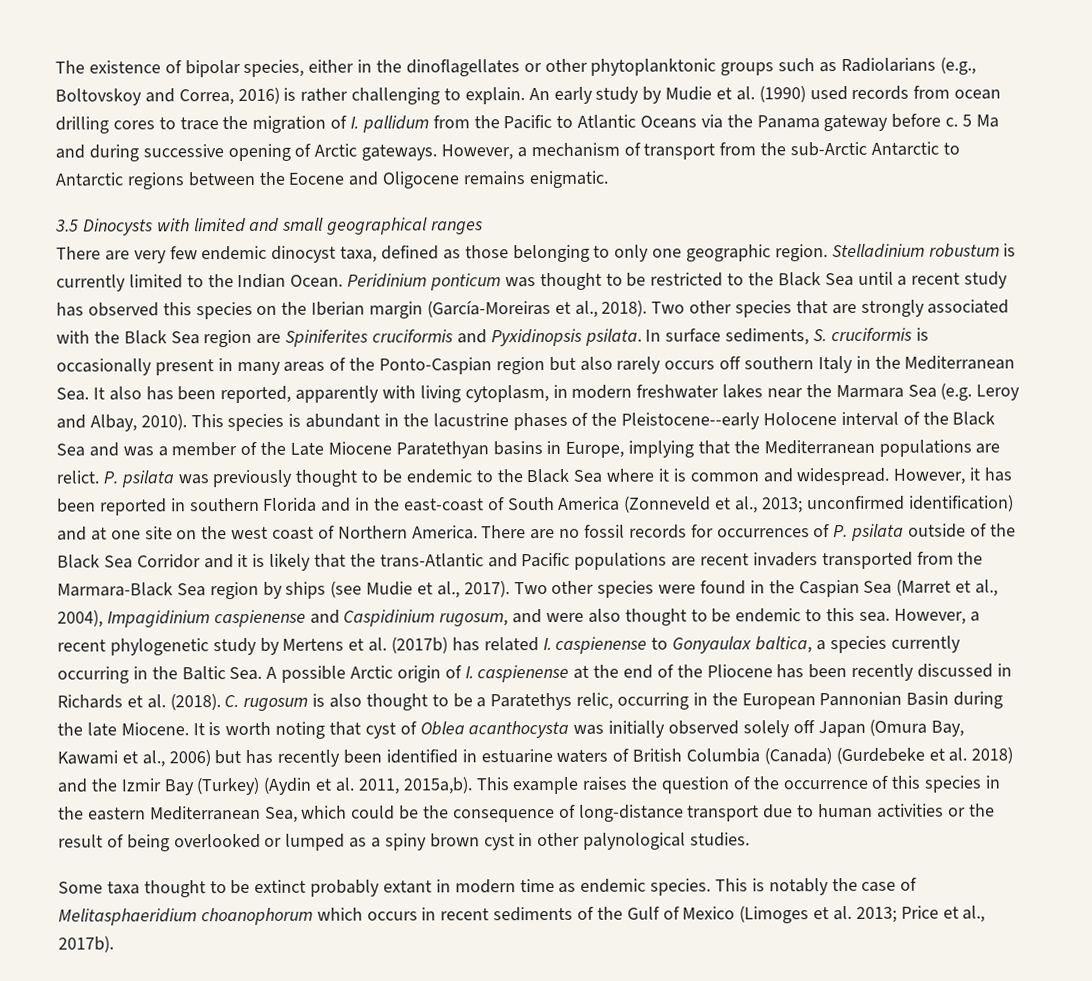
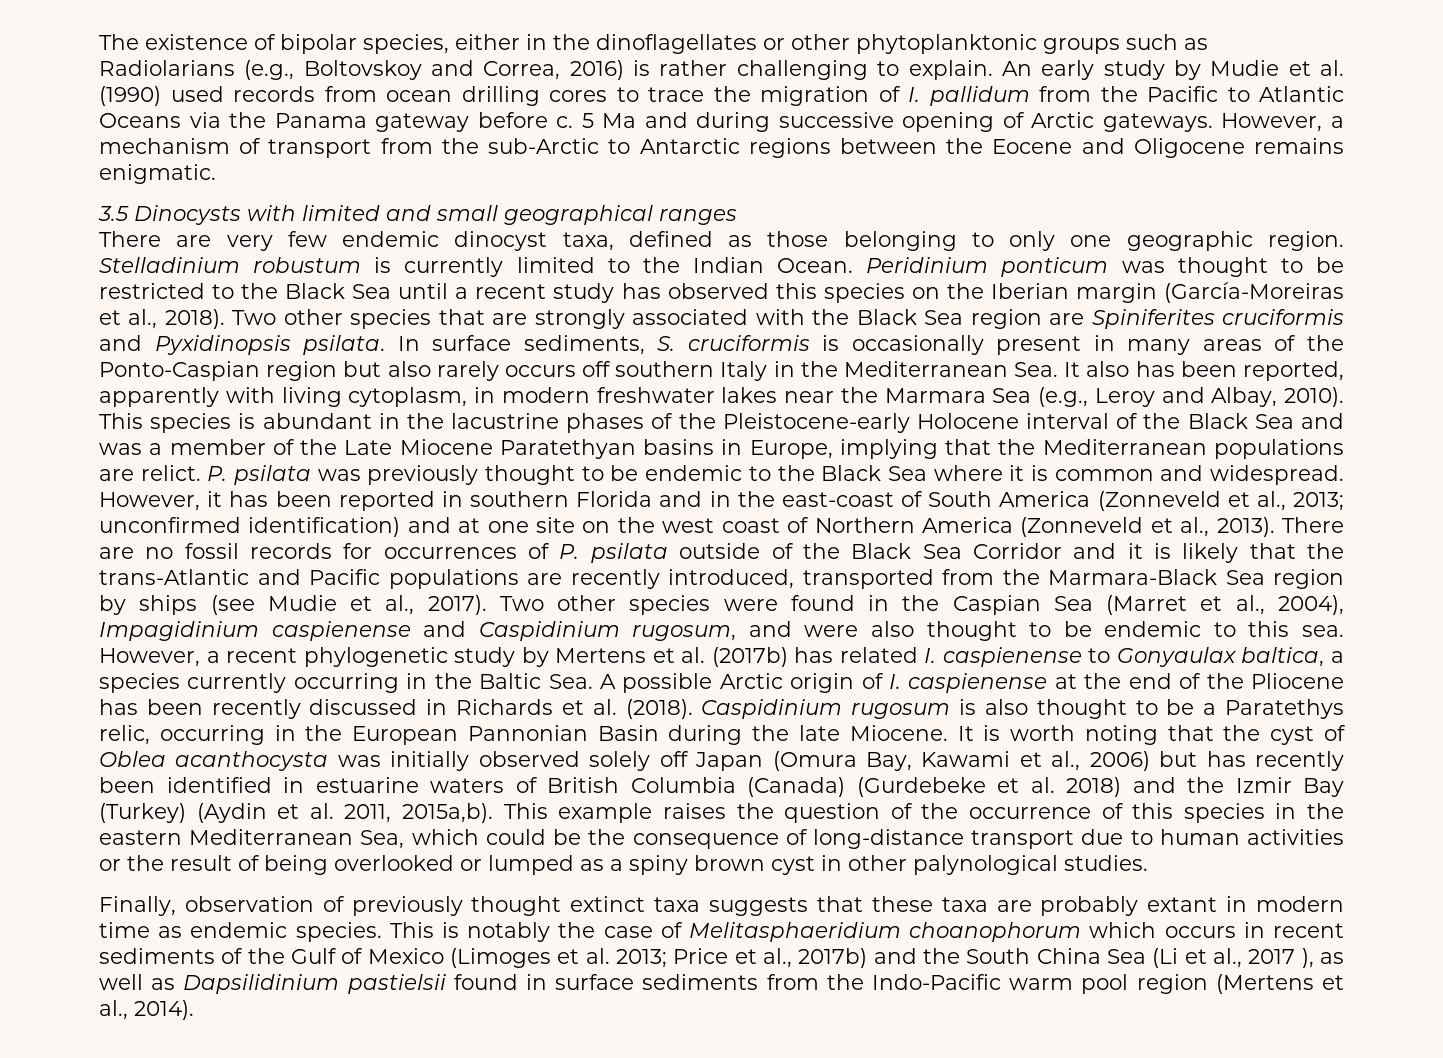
[870,141,939,156] Antarctic -> (600, 146) none
[940,382,973,401] (e.g. -> [1038,387,1088,407] (e.g.,
[621,412,761,430] Pleistocene--early -> [722,413,910,433] Pleistocene-early
[411,525,478,540] America. -> [921,517,1275,537] America (Zonneveld et al., 2013).
[700,552,818,567] recent invaders -> [570,569,794,589] recently introduced,
[224,695,240,708] C. -> [701,699,843,719] Caspidinium
(362, 728) none -> [1223,725,1261,741] the
[58,879,307,898] Some taxa thought to be extinct -> [99,896,1032,916] Finally, observation of previously thought extinct taxa suggests that these taxa are
[58,935,114,953] 2017b). -> [798,948,1344,968] [99,974,1345,994] [99,1000,194,1020] 2017b) and the South China Sea (Li et al., 2017 ), as well as Dapsilidinium pastielsii found in surface sediments from the Indo-Pacific warm pool region (Mertens et al., 2014).

